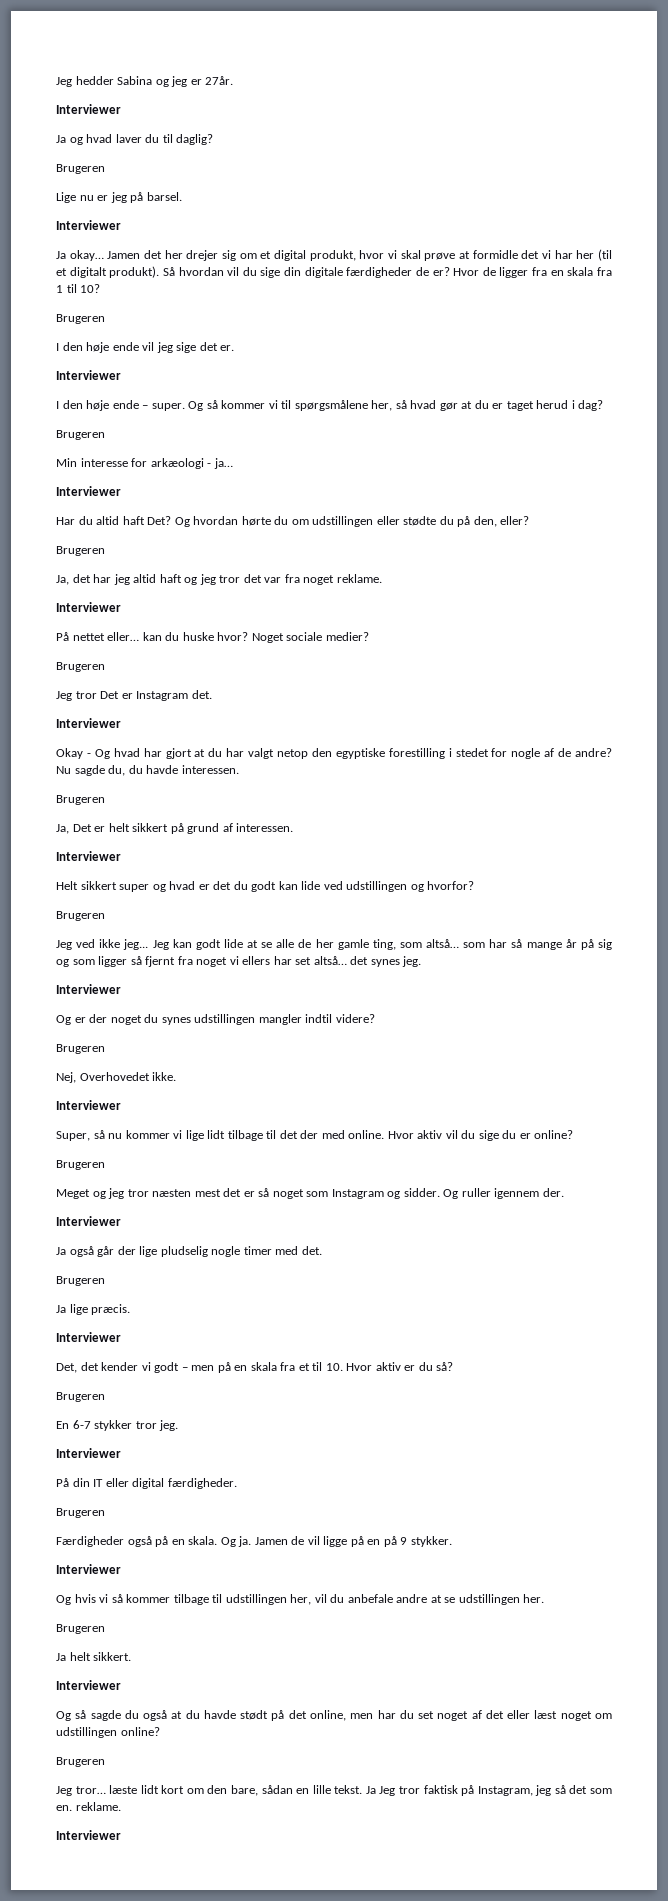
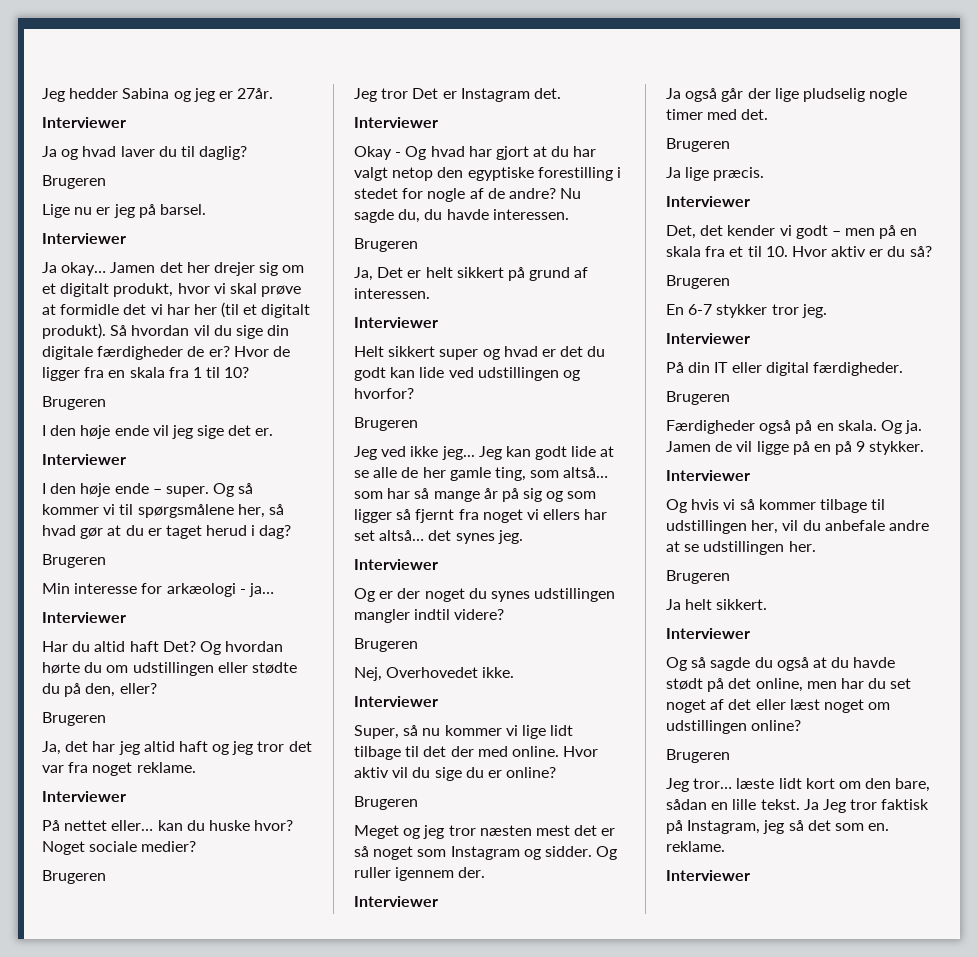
[274,250,306,261] digital -> [60,283,110,297] digitalt

